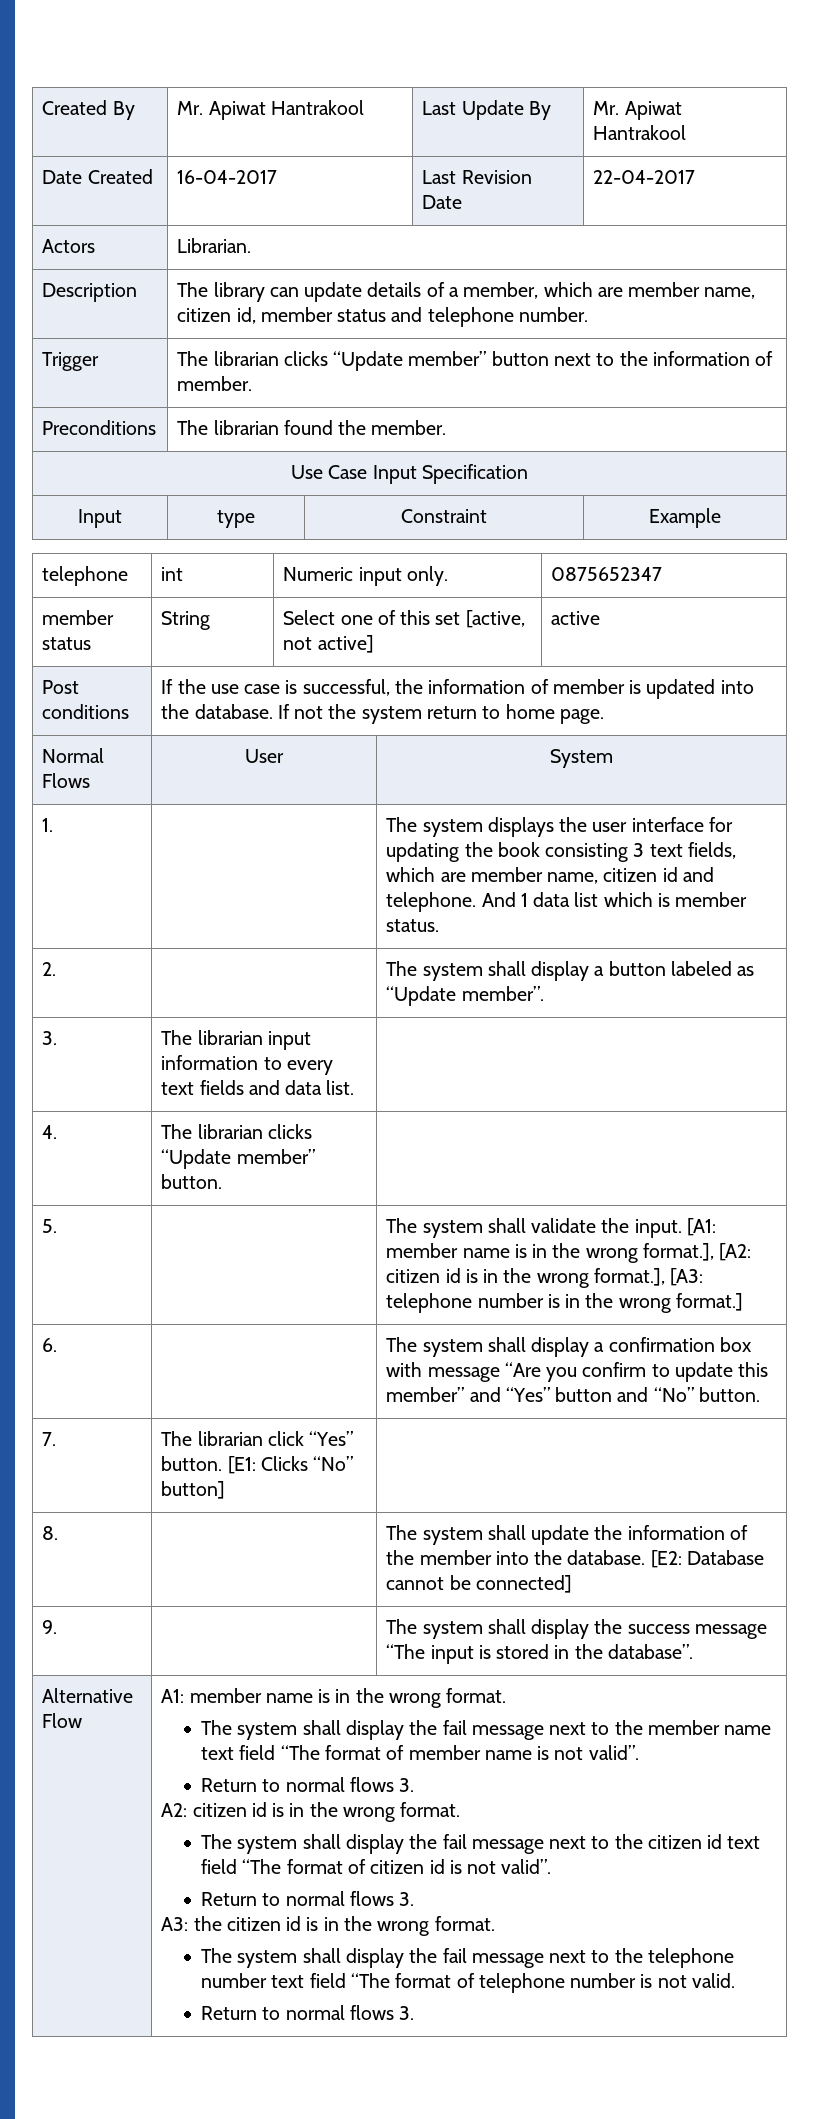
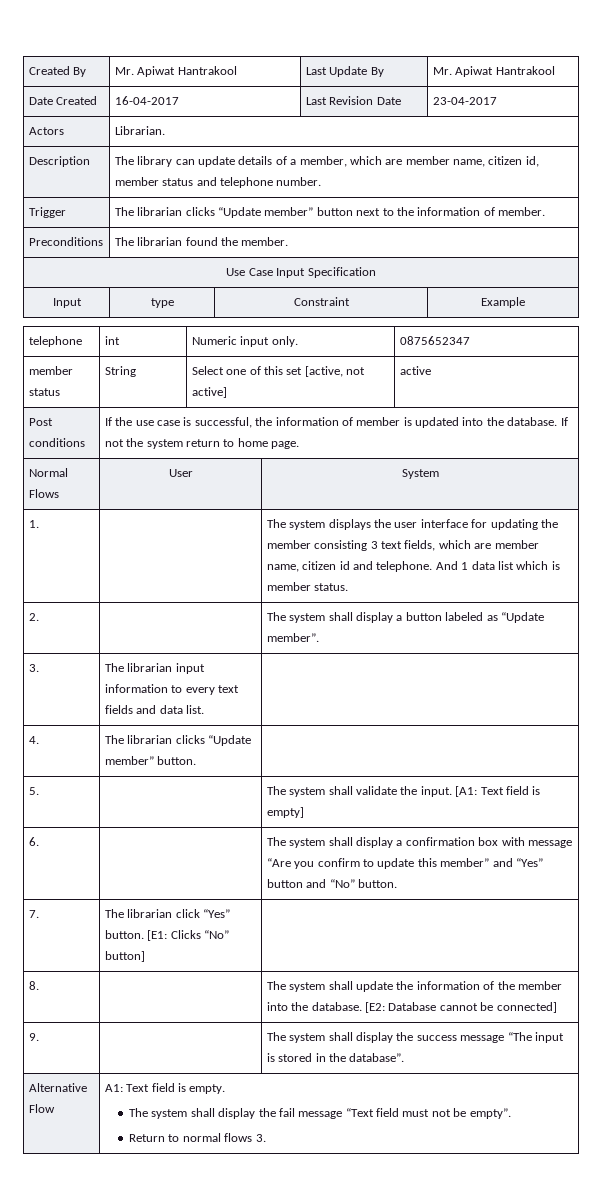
[593,170,696,184] 22-04-2017 -> [432,97,497,105] 23-04-2017
[497,842,540,857] book -> [266,540,311,549] member
[386,1243,752,1263] [386,1268,704,1288] [386,1293,743,1313] member name is in the wrong format.], [A2: citizen id is in the wrong format.], [A3: telephone number is in the wrong format.] -> [480,786,541,795] [266,807,304,818] Text field is empty]
[189,1688,507,1708] [201,1720,772,1740] [201,1745,639,1760] [201,1777,415,1792] [161,1802,461,1822] [201,1834,761,1854] [201,1859,552,1874] [201,1891,415,1906] [161,1916,495,1936] [201,1948,734,1968] [201,1973,735,1993] [201,2005,415,2020] member name is in the wrong format. // The system shall display the fail message next to the member name text field “The format of member name is not valid”. // Return to normal flows 3. // A2: citizen id is in the wrong format. // The system shall display the fail message next to the citizen id text field “The format of citizen id is not valid”. // Return to normal flows 3. // A3: the citizen id is in the wrong format. // The system shall display the fail message next to the telephone number text field “The format of telephone number is not valid. // Return to normal flows 3. -> [126,1083,226,1094] [128,1108,511,1119] [128,1133,266,1142] Text field is empty. // The system shall display the fail message “Text field must not be empty”. // Return to normal flows 3.

